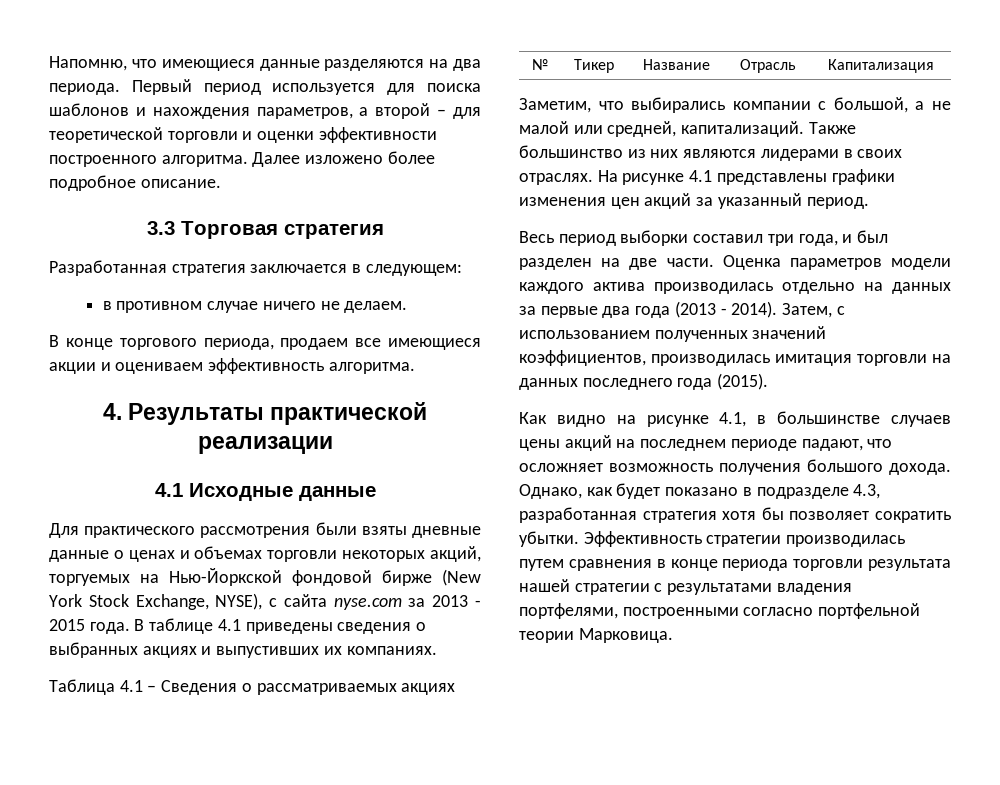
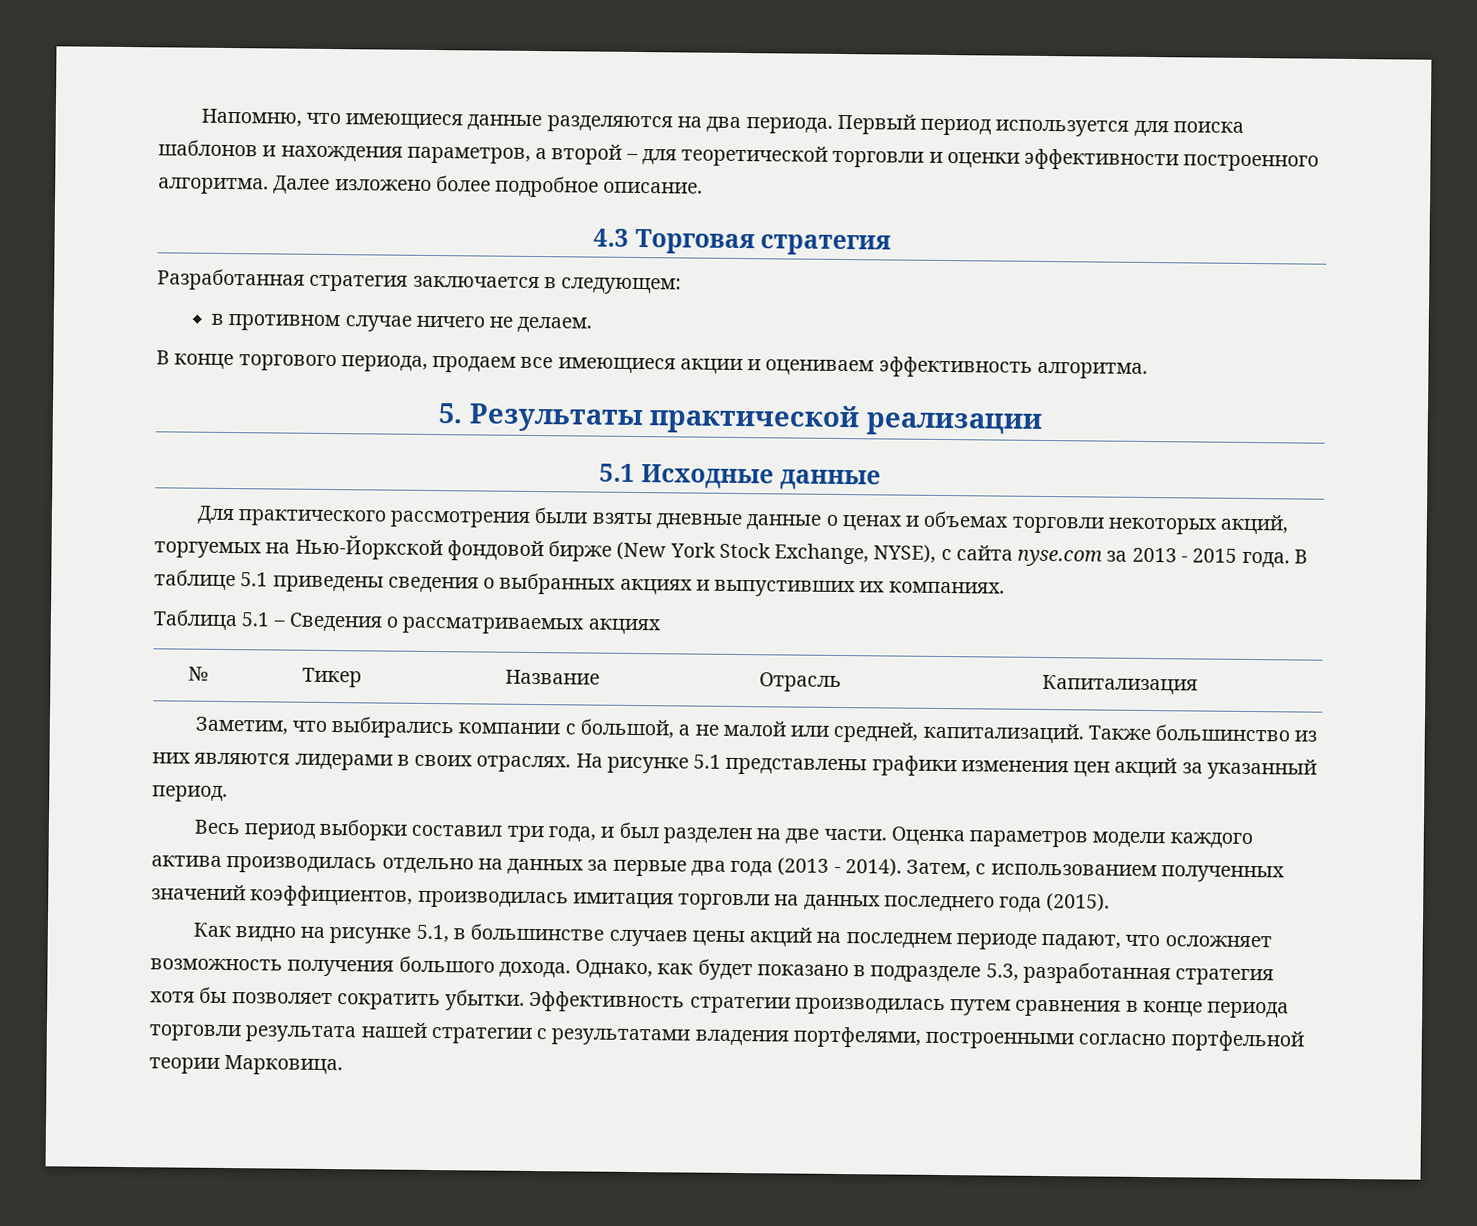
[146,221,175,235] 3.3 -> [592,228,629,247] 4.3
[102,403,122,420] 4. -> [438,403,464,424] 5.
[154,483,183,497] 4.1 -> [599,463,636,482] 5.1
[217,619,241,631] 4.1 -> [240,572,269,587] 5.1
[119,680,143,692] 4.1 -> [241,612,270,627] 5.1
[689,170,713,182] 4.1 -> [693,754,722,769] 5.1
[719,412,747,427] 4.1, -> [415,924,449,943] 5.1,
[853,484,881,499] 4.3, -> [985,963,1019,981] 5.3,

